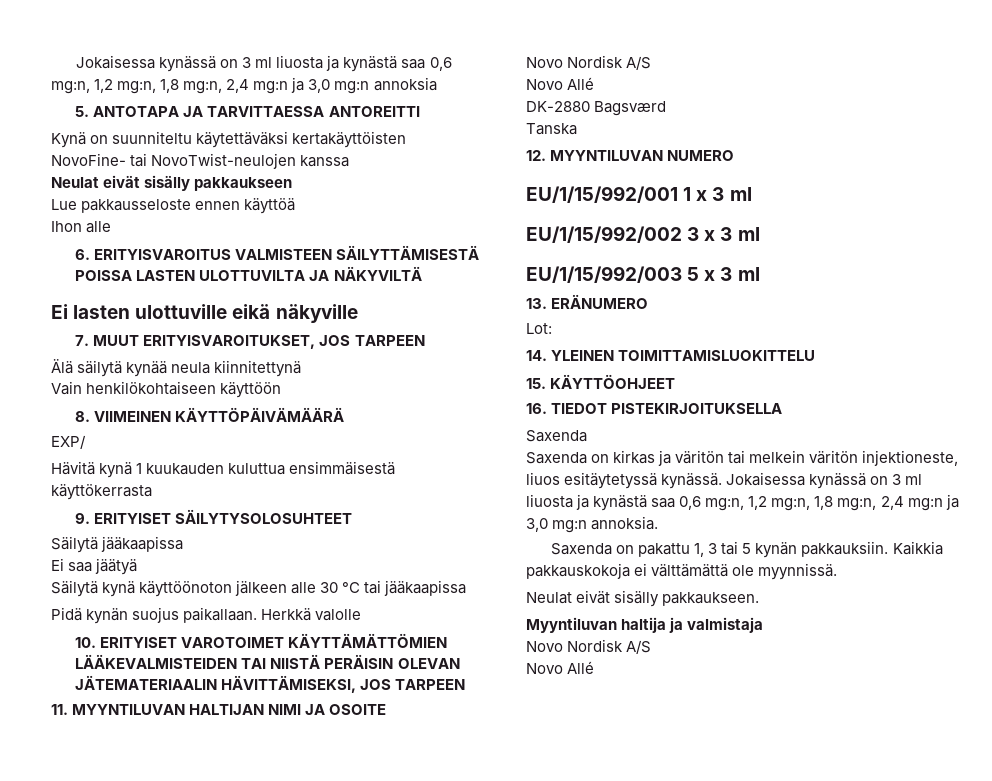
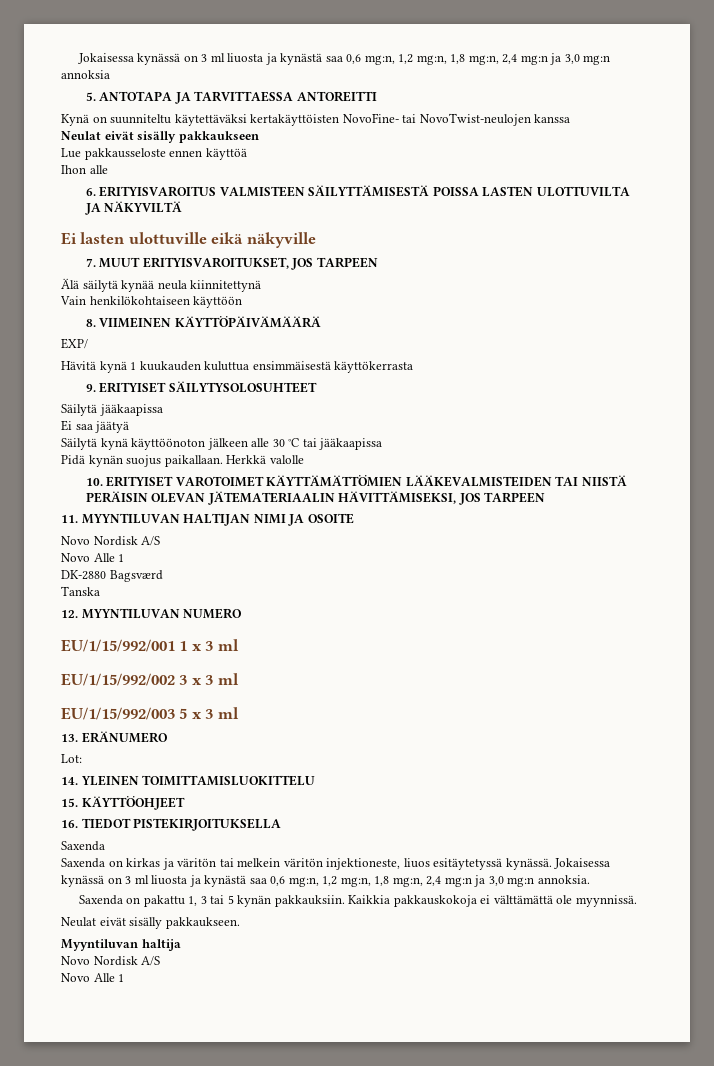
[567,77,595,90] Allé -> [93,553,125,562] Alle 1
[669,617,764,633] [526,639,652,654] [526,661,595,674] ja valmistaja // Novo Nordisk A/S // Novo Allé -> [61,956,161,966] [61,973,125,982] // Novo Nordisk A/S // Novo Alle 1

